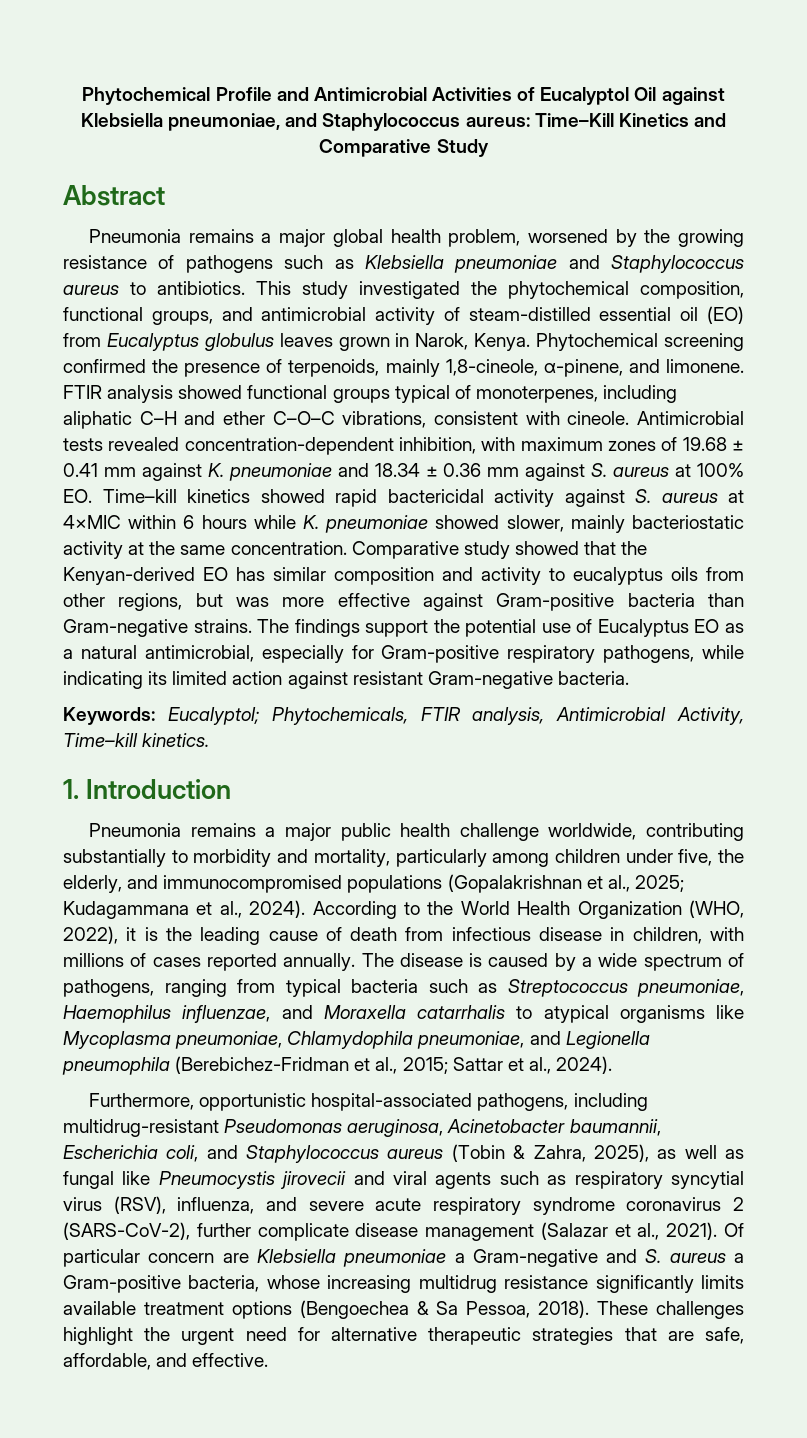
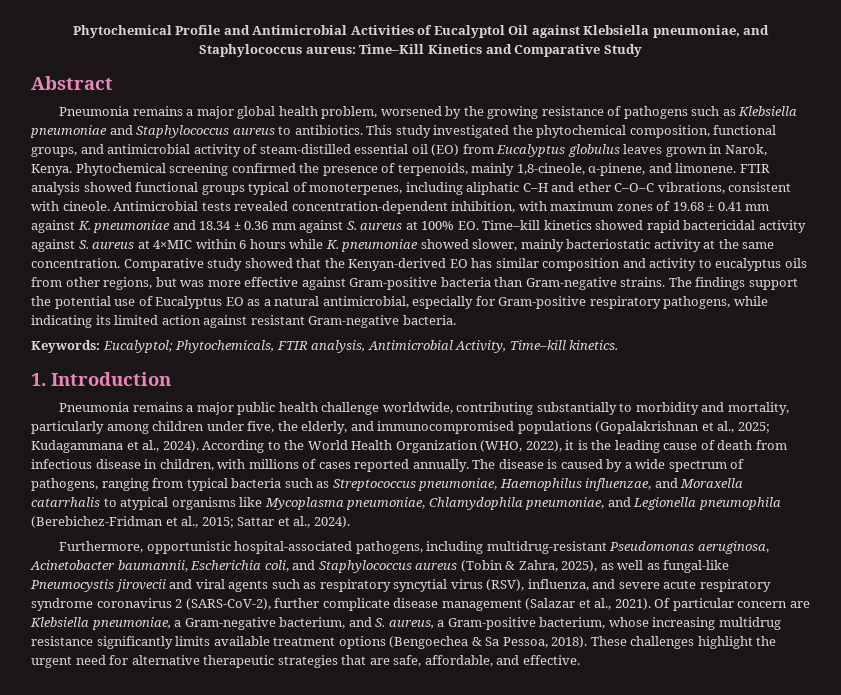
[63,1171,151,1189] fungal like -> [663,560,730,573] fungal-like
[343,1249,447,1267] pneumoniae -> [91,617,171,630] pneumoniae,
(598, 1258) none -> [279,617,346,629] bacterium,
[669,1253,726,1263] aureus -> [388,620,434,629] aureus,
[188,1275,260,1292] bacteria, -> [539,617,606,629] bacterium,

